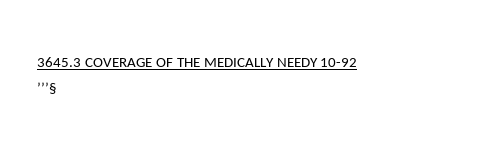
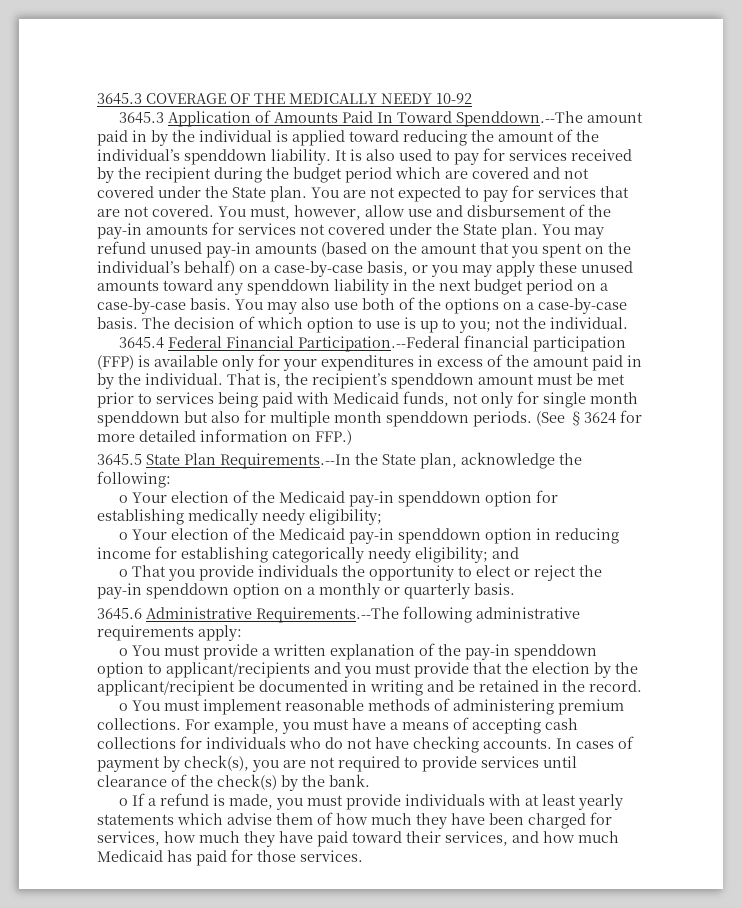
[37,82,56,94] ’’’§ -> [119,110,644,127] [97,129,599,146] [97,148,632,165] [97,167,589,183] [97,185,629,202] [97,204,611,220] [97,222,604,239] [97,241,631,258] [97,260,633,277] [97,279,608,295] [97,297,627,314] [97,316,628,333] [119,335,627,352] [97,354,642,371] [97,373,625,389] [97,391,638,408] [97,410,642,427] [97,429,352,445] [97,452,582,469] [97,471,171,488] [119,490,559,507] [97,509,382,525] [119,527,620,544] [97,546,519,563] [119,565,603,581] [97,583,515,599] [97,606,580,623] [97,625,242,641] [119,643,598,660] [97,662,638,678] [97,680,642,696] [119,698,625,715] [97,717,578,734] [97,736,634,753] [97,755,577,772] [97,774,370,791] [119,793,624,810] [97,812,612,829] [97,831,619,847] [97,849,363,866] 3645.3 Application of Amounts Paid In Toward Spenddown.--The amount paid in by the individual is applied toward reducing the amount of the individual’s spenddown liability. It is also used to pay for services received by the recipient during the budget period which are covered and not covered under the State plan. You are not expected to pay for services that are not covered. You must, however, allow use and disbursement of the pay-in amounts for services not covered under the State plan. You may refund unused pay-in amounts (based on the amount that you spent on the individual’s behalf) on a case-by-case basis, or you may apply these unused amounts toward any spenddown liability in the next budget period on a case-by-case basis. You may also use both of the options on a case-by-case basis. The decision of which option to use is up to you; not the individual. // 3645.4 Federal Financial Participation.--Federal financial participation (FFP) is available only for your expenditures in excess of the amount paid in by the individual. That is, the recipient’s spenddown amount must be met prior to services being paid with Medicaid funds, not only for single month spenddown but also for multiple month spenddown periods. (See §3624 for more detailed information on FFP.) // 3645.5 State Plan Requirements.--In the State plan, acknowledge the following: // o Your election of the Medicaid pay-in spenddown option for establishing medically needy eligibility; // o Your election of the Medicaid pay-in spenddown option in reducing income for establishing categorically needy eligibility; and // o That you provide individuals the opportunity to elect or reject the pay-in spenddown option on a monthly or quarterly basis. // 3645.6 Administrative Requirements.--The following administrative requirements apply: // o You must provide a written explanation of the pay-in spenddown option to applicant/recipients and you must provide that the election by the applicant/recipient be documented in writing and be retained in the record. // o You must implement reasonable methods of administering premium collections. For example, you must have a means of accepting cash collections for individuals who do not have checking accounts. In cases of payment by check(s), you are not required to provide services until clearance of the check(s) by the bank. // o If a refund is made, you must provide individuals with at least yearly statements which advise them of how much they have been charged for services, how much they have paid toward their services, and how much Medicaid has paid for those services.

